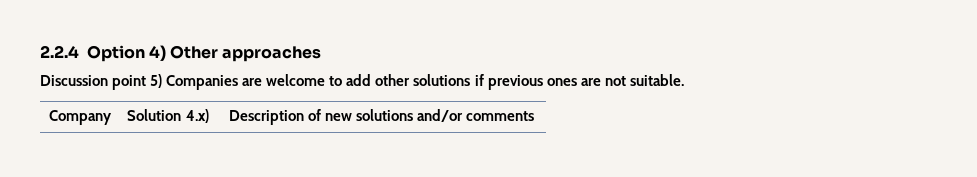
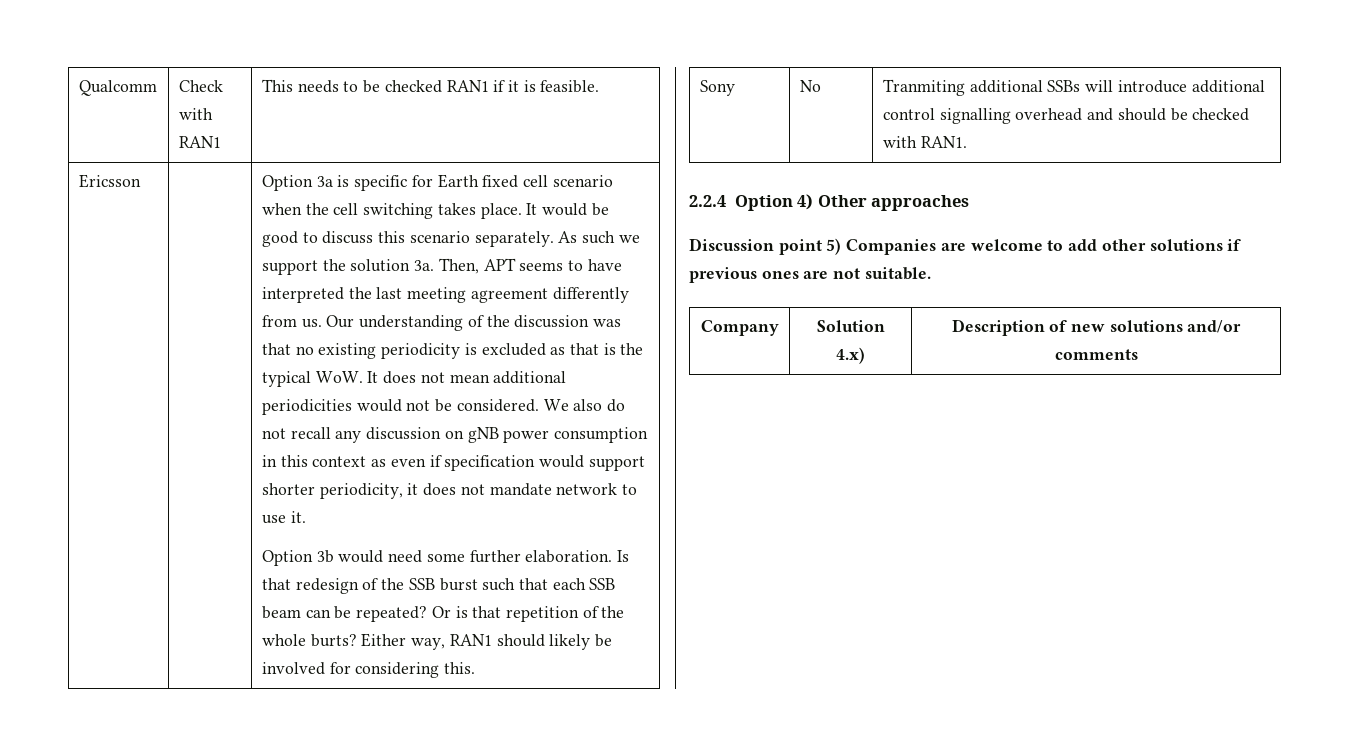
(40, 51) none -> [78,80,157,96] [178,80,223,92] [178,108,213,120] [178,136,221,148] [261,79,600,93] [78,174,141,188] [261,174,613,191] [261,203,609,219] [261,231,640,247] [261,258,622,275] [261,287,629,303] [261,315,622,331] [261,343,644,359] [261,371,567,387] [261,399,626,415] [261,427,649,443] [261,455,645,471] [261,483,638,499] [261,511,306,524] [261,550,630,566] [261,578,616,594] [261,606,625,622] [261,633,613,650] [261,662,476,678] [699,80,735,96] [799,80,821,92] [882,79,1265,96] [882,108,1250,124] [882,136,967,148] Qualcomm | Check with RAN1 | This needs to be checked RAN1 if it is feasible. // Ericsson | | Option 3a is specific for Earth fixed cell scenario when the cell switching takes place. It would be good to discuss this scenario separately. As such we support the solution 3a. Then, APT seems to have interpreted the last meeting agreement differently from us. Our understanding of the discussion was that no existing periodicity is excluded as that is the typical WoW. It does not mean additional periodicities would not be considered. We also do not recall any discussion on gNB power consumption in this context as even if specification would support shorter periodicity, it does not mandate network to use it. // Option 3b would need some further elaboration. Is that redesign of the SSB burst such that each SSB beam can be repeated? Or is that repetition of the whole burts? Either way, RAN1 should likely be involved for considering this. // Sony | No | Tranmiting additional SSBs will introduce additional control signalling overhead and should be checked with RAN1. //

